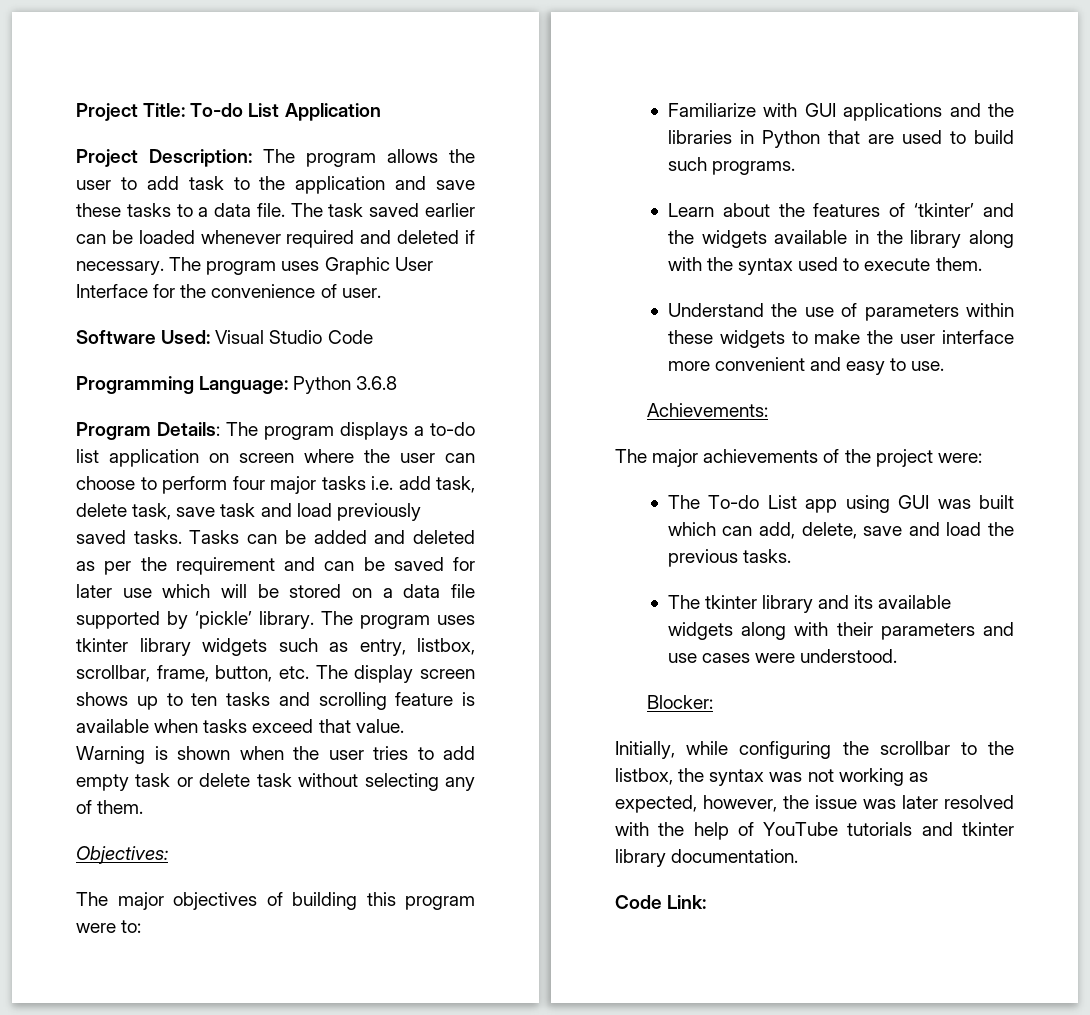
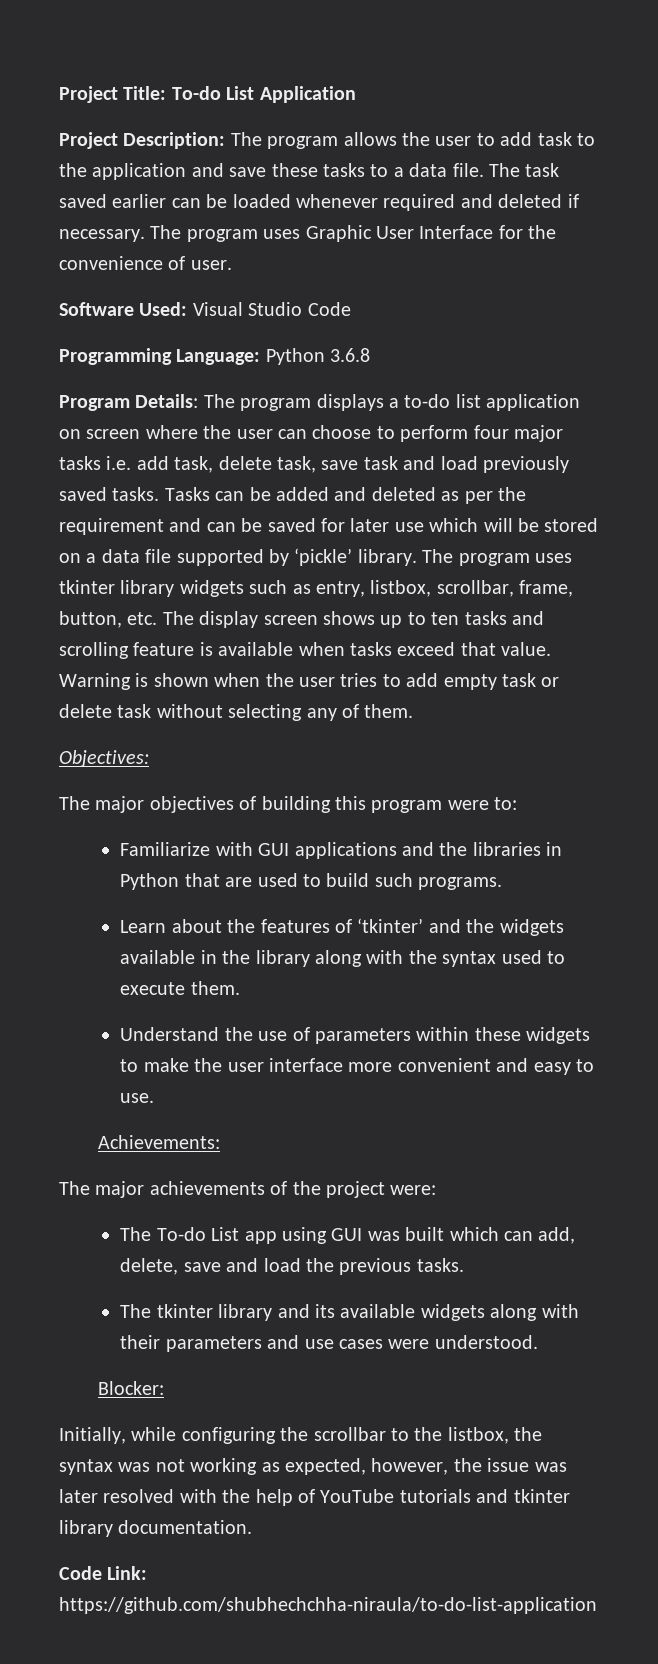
(707, 902) none -> [59,1597,597,1614] https://github.com/shubhechchha-niraula/to-do-list-application

